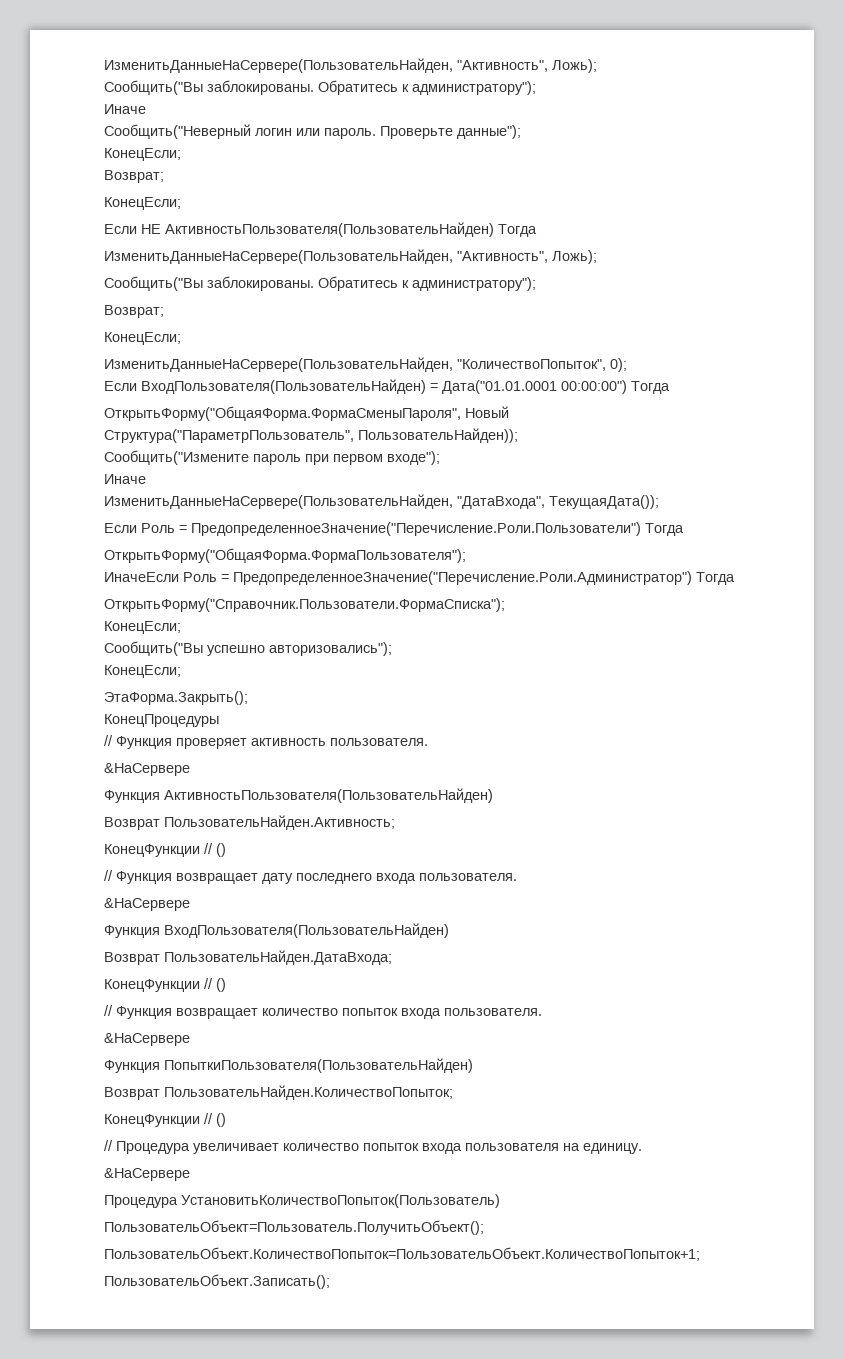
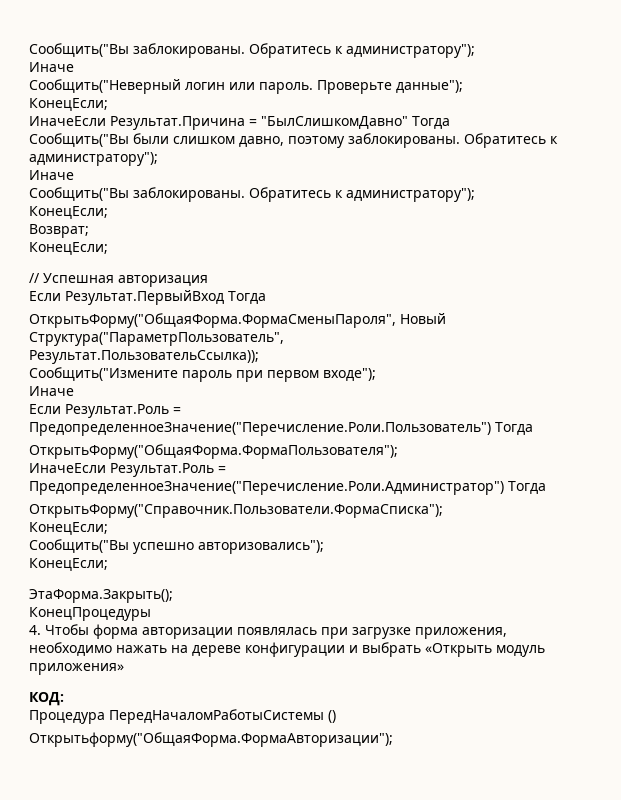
[104,58,597,73] ИзменитьДанныеНаСервере(ПользовательНайден, "Активность", Ложь); // -> (29, 50) none
[104,170,164,183] [104,197,181,210] [104,222,537,237] [104,249,597,264] [104,276,536,291] [104,305,164,318] [104,332,181,345] [104,357,627,372] [104,379,627,394] Возврат; // КонецЕсли; // Если НЕ АктивностьПользователя(ПользовательНайден) Тогда // ИзменитьДанныеНаСервере(ПользовательНайден, "Активность", Ложь); // Сообщить("Вы заблокированы. Обратитесь к администратору"); // Возврат; // КонецЕсли; // ИзменитьДанныеНаСервере(ПользовательНайден, "КоличествоПопыток", 0); // Если ВходПользователя(ПользовательНайден) = Дата("01.01.0001 00:00:00") -> [29,116,450,130] [29,133,558,148] [29,152,158,166] [29,170,74,180] [29,187,475,202] [29,206,108,219] [29,224,89,238] [29,242,108,255] [29,273,208,287] [29,290,224,305] ИначеЕсли Результат.Причина = "БылСлишкомДавно" Тогда // Сообщить("Вы были слишком давно, поэтому заблокированы. Обратитесь к администратору"); // Иначе // Сообщить("Вы заблокированы. Обратитесь к администратору"); // КонецЕсли; // Возврат; // КонецЕсли; // // Успешная авторизация // Если Результат.ПервыйВход
[358,428,518,443] ПользовательНайден)); -> [29,350,259,364] // Результат.ПользовательСсылка));
[104,494,659,509] [104,522,641,536] ИзменитьДанныеНаСервере(ПользовательНайден, "ДатаВхода", ТекущаяДата()); // Если Роль = ПредопределенноеЗначение("Перечисление.Роли.Пользователи") -> [29,404,181,418] [29,422,491,436] Если Результат.Роль = ПредопределенноеЗначение("Перечисление.Роли.Пользователь")
[183,572,217,582] Роль -> [110,463,214,477] Результат.Роль
[104,735,428,749] [104,763,190,776] [104,788,493,803] [104,815,395,830] [104,843,226,857] [104,870,517,884] [104,898,190,911] [104,923,449,938] [104,950,392,965] [104,978,226,992] [104,1005,542,1019] [104,1033,190,1046] [104,1058,473,1073] [104,1085,453,1100] [104,1113,226,1127] [104,1140,642,1154] [104,1168,190,1181] [104,1194,500,1208] [104,1220,484,1235] [104,1247,700,1261] [104,1274,330,1289] // Функция проверяет активность пользователя. // &НаСервере // Функция АктивностьПользователя(ПользовательНайден) // Возврат ПользовательНайден.Активность; // КонецФункции // () // // Функция возвращает дату последнего входа пользователя. // &НаСервере // Функция ВходПользователя(ПользовательНайден) // Возврат ПользовательНайден.ДатаВхода; // КонецФункции // () // // Функция возвращает количество попыток входа пользователя. // &НаСервере // Функция ПопыткиПользователя(ПользовательНайден) // Возврат ПользовательНайден.КоличествоПопыток; // КонецФункции // () // // Процедура увеличивает количество попыток входа пользователя на единицу. // &НаСервере // Процедура УстановитьКоличествоПопыток(Пользователь) // ПользовательОбъект=Пользователь.ПолучитьОбъект(); // ПользовательОбъект.КоличествоПопыток=ПользовательОбъект.КоличествоПопыток+1; // ПользовательОбъект.Записать(); -> [29,624,507,639] [29,642,545,657] [29,663,124,675] [29,692,64,706] [29,709,336,724] [29,732,393,747] 4. Чтобы форма авторизации появлялась при загрузке приложения, необходимо нажать на дереве конфигурации и выбрать «Открыть модуль приложения» // КОД: // Процедура ПередНачаломРаботыСистемы () // Открытьформу("ОбщаяФорма.ФормаАвторизации");

